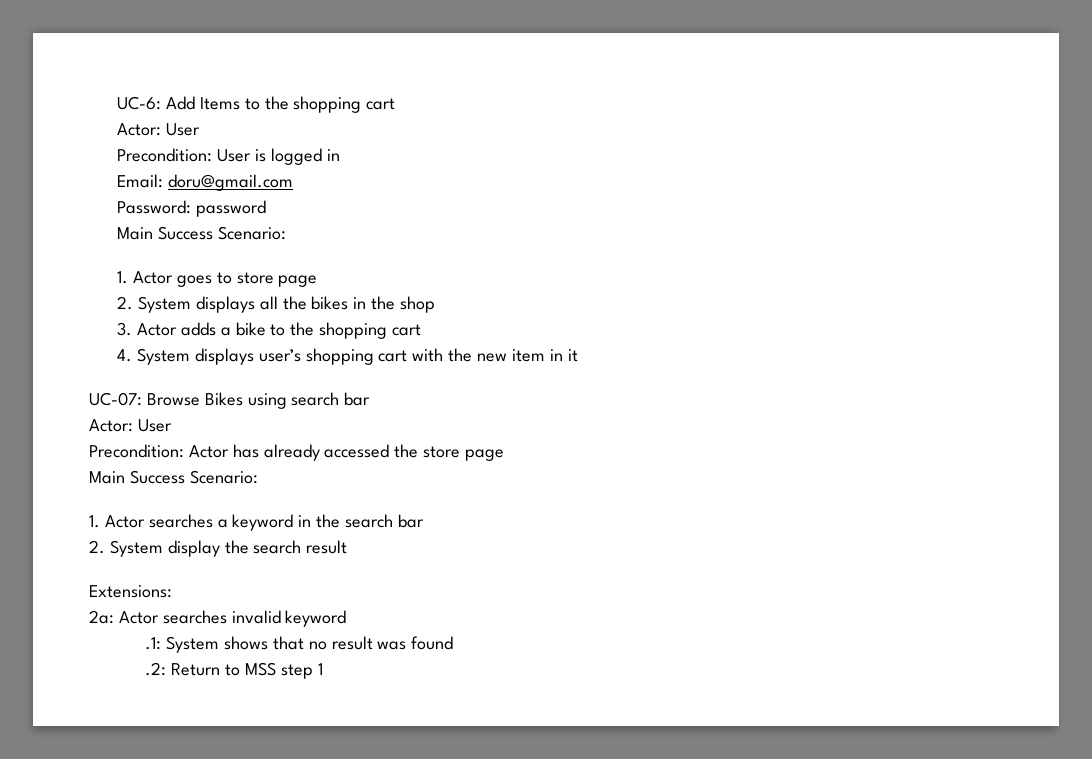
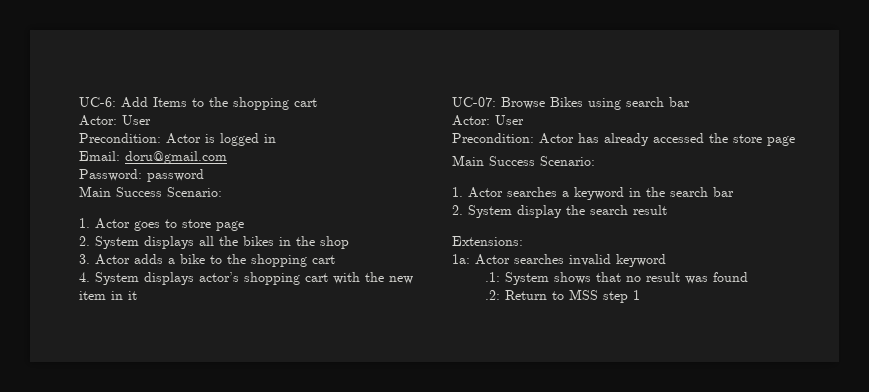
[216,149,251,162] User -> [165,133,201,144] Actor
[258,349,301,362] user’s -> [198,272,239,282] actor’s
[89,610,114,624] 2a: -> [452,254,470,264] 1a:

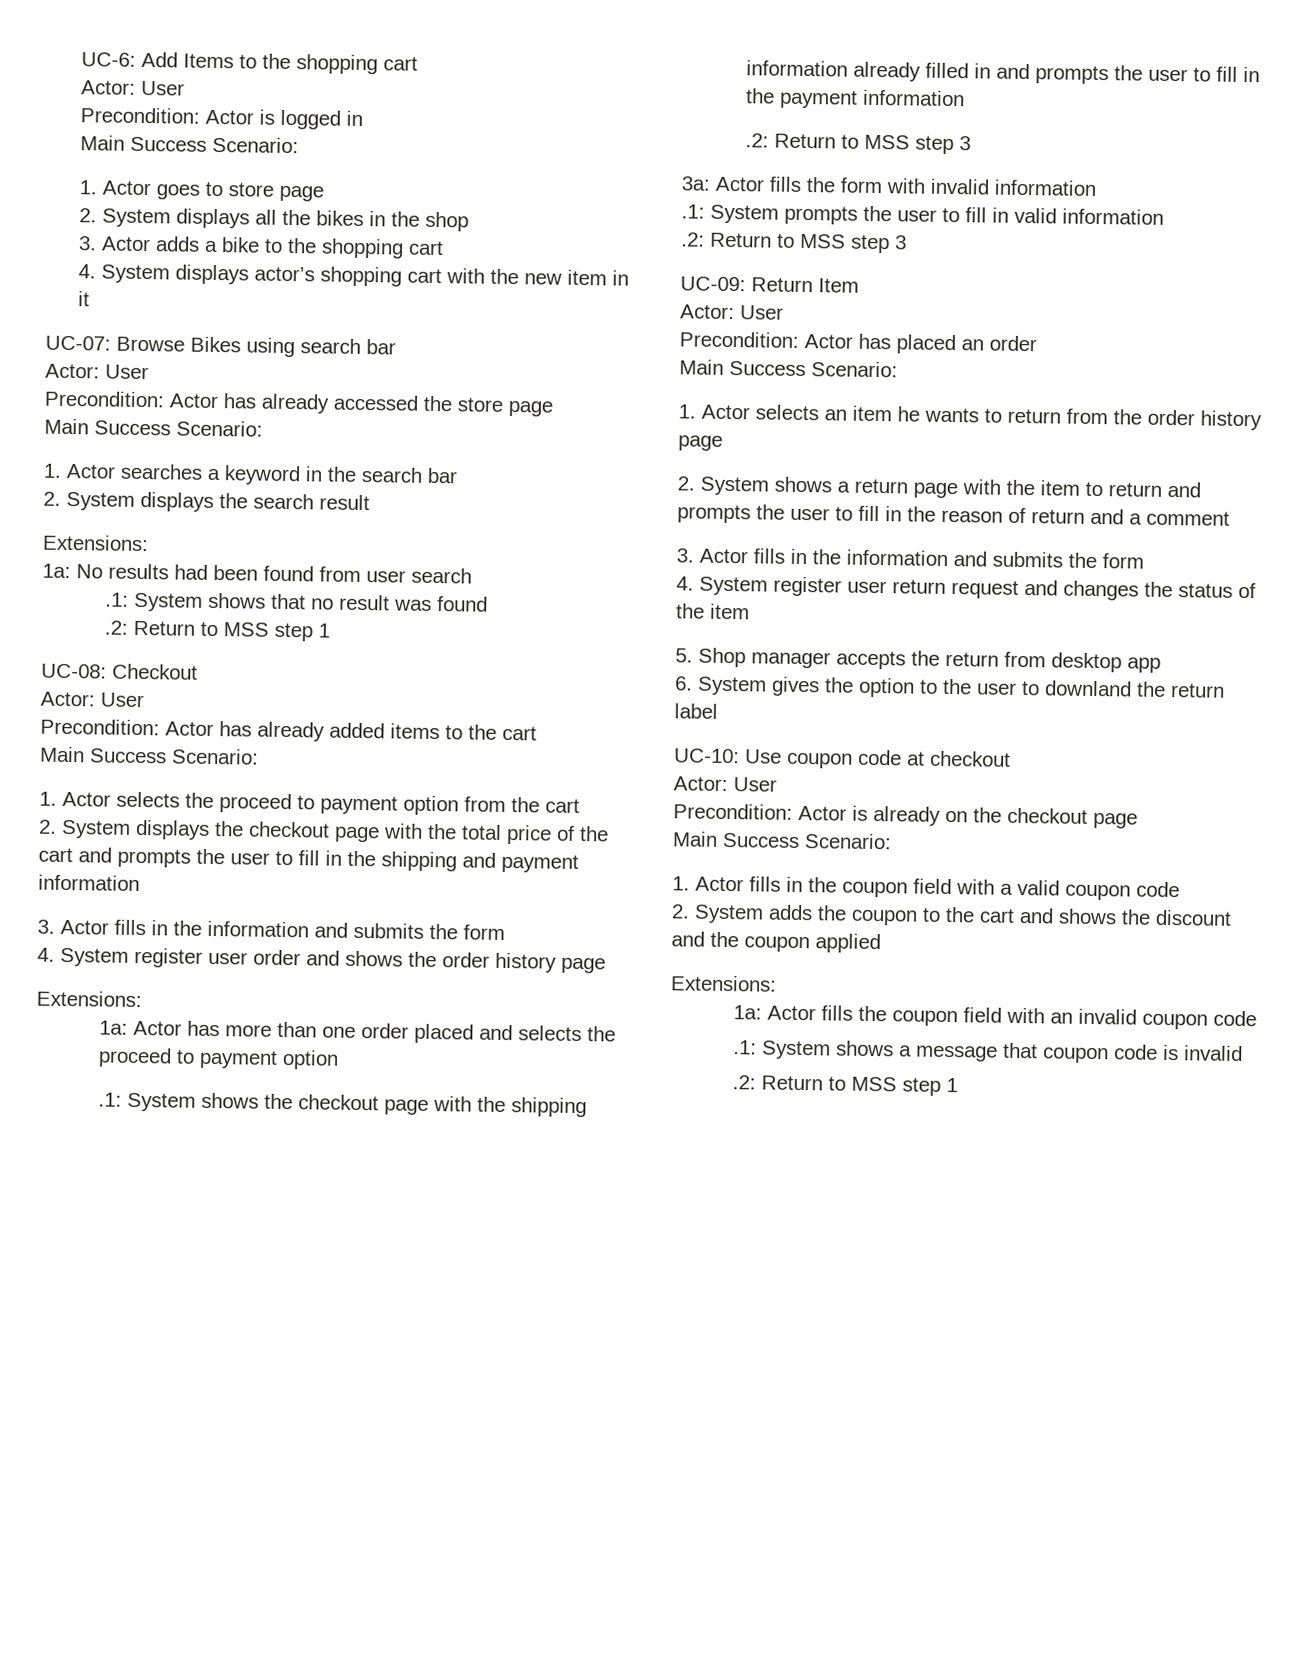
[78,151,227,164] [78,169,204,182] // Email: doru@gmail.com // Password: password -> (363, 118) none
[517,205,562,218] display -> [140,491,214,512] displays
[475,254,666,267] Actor searches invalid keyword -> [76,563,472,584] No results had been found from user search
(641, 295) none -> [41,663,198,680] [40,691,144,708] [40,718,537,742] [39,746,259,765] [39,791,580,816] [39,819,609,845] [38,847,579,873] [38,874,140,892] [37,919,505,940] [37,947,606,974] [36,990,142,1008] [99,1020,617,1044] [98,1047,340,1070] [98,1092,588,1118] [746,60,1261,85] [746,88,966,109] [745,133,972,155] [681,176,1096,196] [681,204,1164,225] [681,232,907,254] [680,276,859,293] [680,304,784,320] [679,331,1037,355] [679,359,898,378] [678,404,1262,431] [678,435,723,451] [677,476,1201,499] [677,504,1230,526] [676,548,1144,569] [676,576,1256,601] [675,603,750,620] [675,647,1161,673] [675,676,1225,698] [674,703,718,719] [674,748,1011,769] [673,776,777,792] [673,803,1138,829] [672,831,892,850] [672,876,1180,901] [671,904,1232,926] [671,931,881,954] [670,975,777,992] [733,1005,1258,1030] [733,1040,1244,1064] [732,1075,959,1096] // UC-08: Checkout // Actor: User // Precondition: Actor has already added items to the cart // Main Success Scenario: // 1. Actor selects the proceed to payment option from the cart // 2. System displays the checkout page with the total price of the cart and prompts the user to fill in the shipping and payment information // 3. Actor fills in the information and submits the form // 4. System register user order and shows the order history page // Extensions: // 1a: Actor has more than one order placed and selects the proceed to payment option // .1: System shows the checkout page with the shipping information already filled in and prompts the user to fill in the payment information // .2: Return to MSS step 3 // 3a: Actor fills the form with invalid information // .1: System prompts the user to fill in valid information // .2: Return to MSS step 3 // UC-09: Return Item // Actor: User // Precondition: Actor has placed an order // Main Success Scenario: // 1. Actor selects an item he wants to return from the order history page // 2. System shows a return page with the item to return and prompts the user to fill in the reason of return and a comment // 3. Actor fills in the information and submits the form // 4. System register user return request and changes the status of the item // 5. Shop manager accepts the return from desktop app // 6. System gives the option to the user to downland the return label // UC-10: Use coupon code at checkout // Actor: User // Precondition: Actor is already on the checkout page // Main Success Scenario: // 1. Actor fills in the coupon field with a valid coupon code // 2. System adds the coupon to the cart and shows the discount and the coupon applied // Extensions: // 1a: Actor fills the coupon field with an invalid coupon code // .1: System shows a message that coupon code is invalid // .2: Return to MSS step 1

